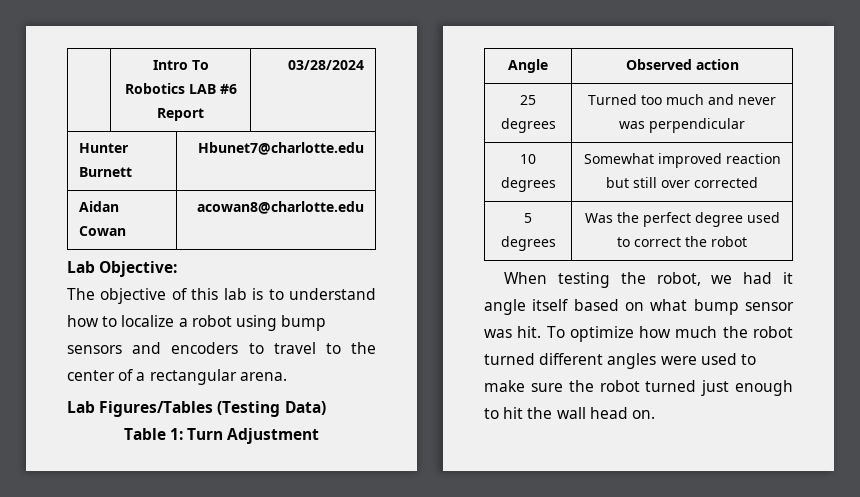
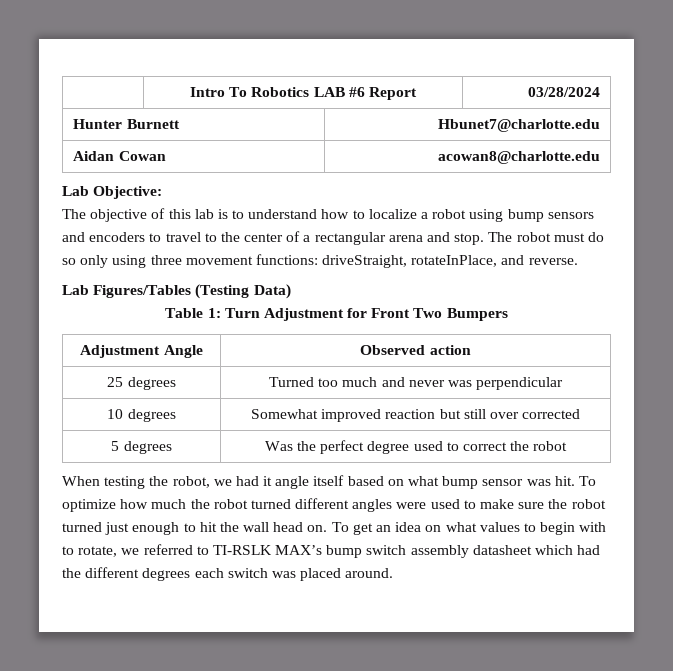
[239,372,287,381] arena. -> [388,232,604,245] [62,254,578,268] arena and stop. The robot must do so only using three movement functions: driveStraight, rotateInPlace, and reverse.
(320, 436) // -> [347,308,508,321] [80,345,161,358] for Front Two Bumpers // Adjustment
(655, 414) none -> [331,522,607,535] [62,544,601,558] [62,567,394,581] To get an idea on what values to begin with to rotate, we referred to TI-RSLK MAX’s bump switch assembly datasheet which had the different degrees each switch was placed around.

